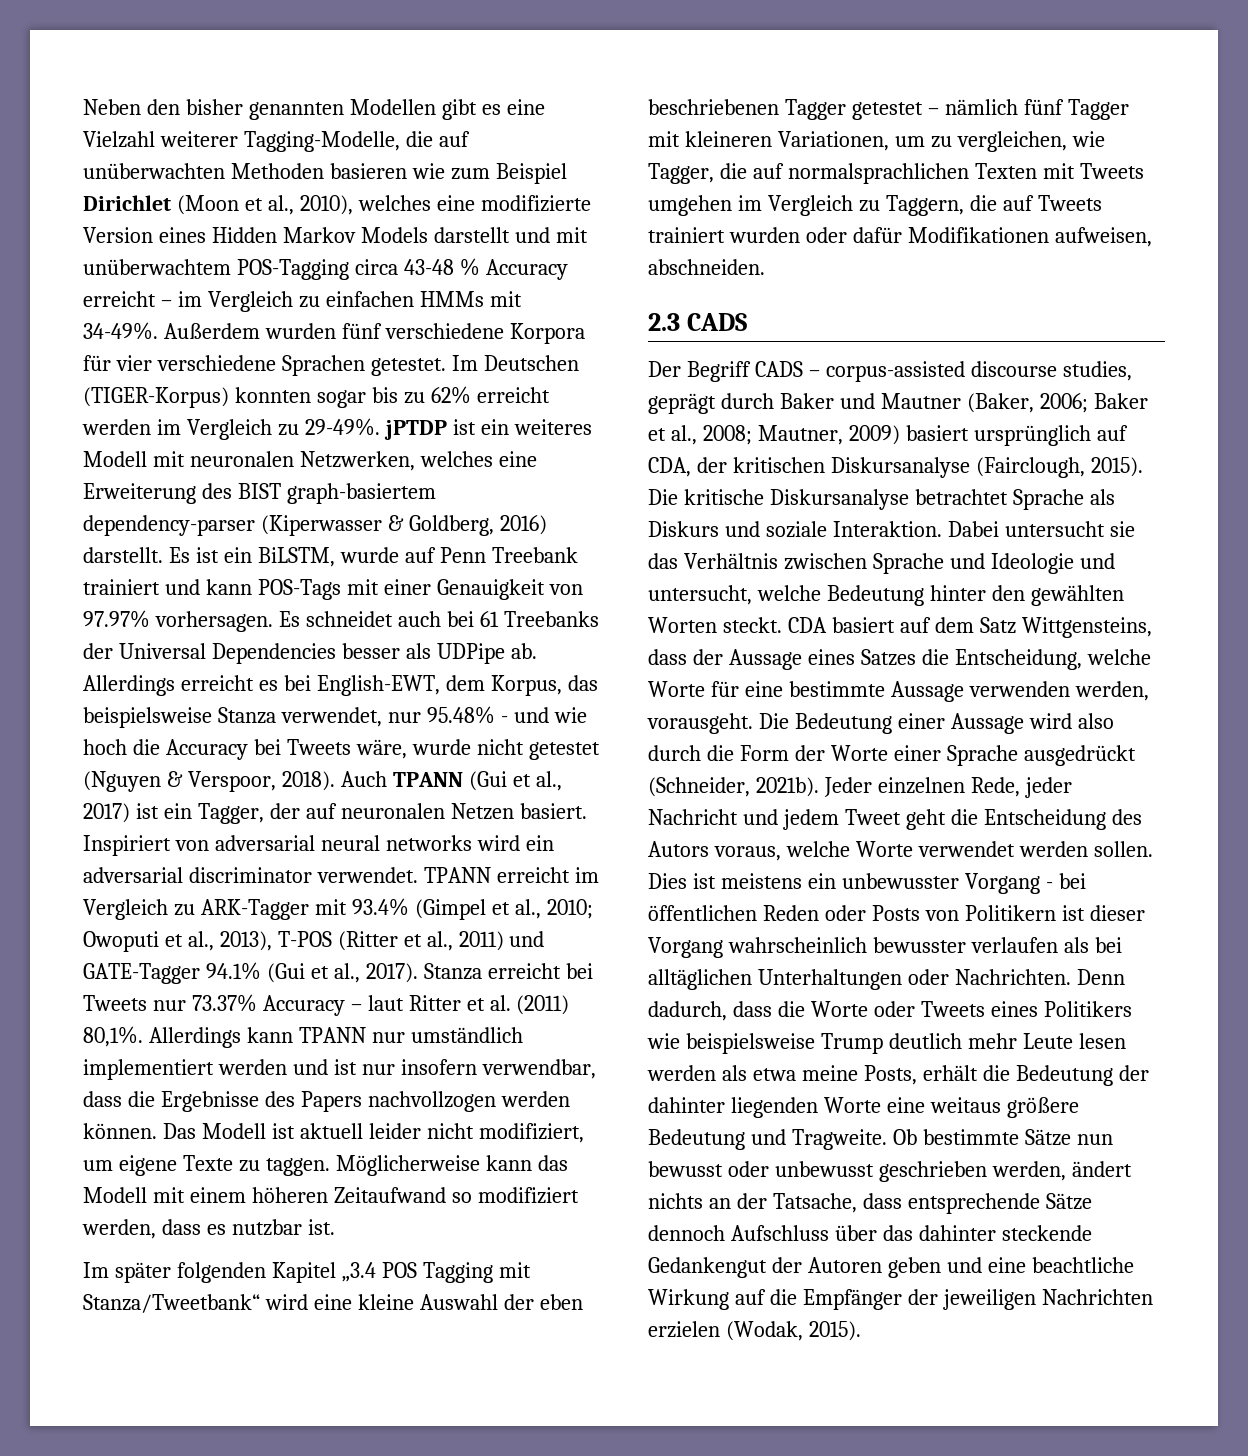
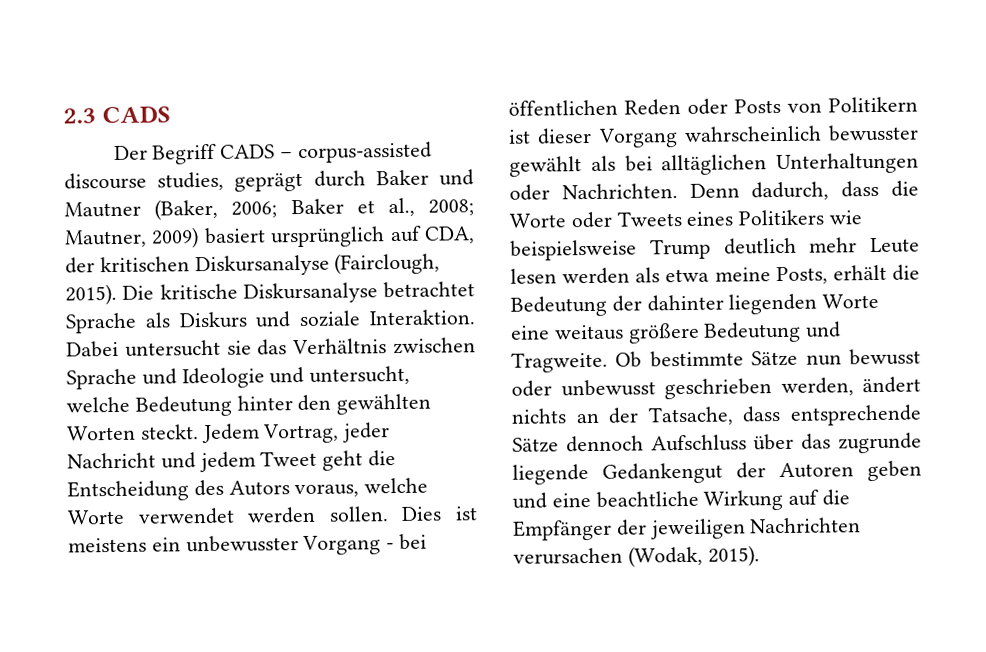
[83,99,545,120] [83,131,470,152] [83,163,567,184] [83,195,591,215] [83,227,588,243] [83,258,568,280] [83,291,522,312] [83,322,585,344] [83,355,579,376] [83,386,550,408] [82,418,592,440] [83,451,537,471] [83,483,436,504] [83,515,547,536] [83,547,578,567] [83,579,583,600] [83,610,599,632] [83,643,537,664] [83,675,598,696] [83,706,587,728] [83,739,600,760] [83,771,562,792] [83,803,587,824] [83,835,554,856] [83,867,599,883] [83,898,593,920] [83,931,545,952] [83,962,593,984] [83,994,570,1016] [83,1026,523,1048] [83,1059,596,1080] [83,1091,570,1112] [83,1123,584,1143] [83,1155,568,1176] [83,1187,579,1204] [82,1219,335,1239] [83,1262,531,1283] [83,1294,583,1313] [648,99,1129,120] [648,131,1105,152] [648,163,1144,184] [648,195,1102,216] [648,227,1152,247] [648,259,765,275] Neben den bisher genannten Modellen gibt es eine Vielzahl weiterer Tagging-Modelle, die auf unüberwachten Methoden basieren wie zum Beispiel Dirichlet (Moon et al., 2010), welches eine modifizierte Version eines Hidden Markov Models darstellt und mit unüberwachtem POS-Tagging circa 43-48 % Accuracy erreicht – im Vergleich zu einfachen HMMs mit 34-49%. Außerdem wurden fünf verschiedene Korpora für vier verschiedene Sprachen getestet. Im Deutschen (TIGER-Korpus) konnten sogar bis zu 62% erreicht werden im Vergleich zu 29-49%. jPTDP ist ein weiteres Modell mit neuronalen Netzwerken, welches eine Erweiterung des BIST graph-basiertem dependency-parser (Kiperwasser & Goldberg, 2016) darstellt. Es ist ein BiLSTM, wurde auf Penn Treebank trainiert und kann POS-Tags mit einer Genauigkeit von 97.97% vorhersagen. Es schneidet auch bei 61 Treebanks der Universal Dependencies besser als UDPipe ab. Allerdings erreicht es bei English-EWT, dem Korpus, das beispielsweise Stanza verwendet, nur 95.48% - und wie hoch die Accuracy bei Tweets wäre, wurde nicht getestet (Nguyen & Verspoor, 2018). Auch TPANN (Gui et al., 2017) ist ein Tagger, der auf neuronalen Netzen basiert. Inspiriert von adversarial neural networks wird ein adversarial discriminator verwendet. TPANN erreicht im Vergleich zu ARK-Tagger mit 93.4% (Gimpel et al., 2010; Owoputi et al., 2013), T-POS (Ritter et al., 2011) und GATE-Tagger 94.1% (Gui et al., 2017). Stanza erreicht bei Tweets nur 73.37% Accuracy – laut Ritter et al. (2011) 80,1%. Allerdings kann TPANN nur umständlich implementiert werden und ist nur insofern verwendbar, dass die Ergebnisse des Papers nachvollzogen werden können. Das Modell ist aktuell leider nicht modifiziert, um eigene Texte zu taggen. Möglicherweise kann das Modell mit einem höheren Zeitaufwand so modifiziert werden, dass es nutzbar ist. // Im später folgenden Kapitel „3.4 POS Tagging mit Stanza/Tweetbank“ wird eine kleine Auswahl der eben beschriebenen Tagger getestet – nämlich fünf Tagger mit kleineren Variationen, um zu vergleichen, wie Tagger, die auf normalsprachlichen Texten mit Tweets umgehen im Vergleich zu Taggern, die auf Tweets trainiert wurden oder dafür Modifikationen aufweisen, abschneiden. // -> (63, 116) none
[787,617,1152,638] [648,649,1151,670] [648,681,1149,702] [647,713,1114,734] [648,745,1136,766] [648,777,1020,797] CDA basiert auf dem Satz Wittgensteins, dass der Aussage eines Satzes die Entscheidung, welche Worte für eine bestimmte Aussage verwenden werden, vorausgeht. Die Bedeutung einer Aussage wird also durch die Form der Worte einer Sprache ausgedrückt (Schneider, 2021b). Jeder einzelnen Rede, -> [201,423,340,444] Jedem Vortrag,
[970,937,1058,953] verlaufen -> [509,156,582,177] gewählt
[918,1225,1092,1241] dahinter steckende -> [838,432,922,454] [512,464,589,485] zugrunde liegende
[648,1321,720,1338] erzielen -> [513,547,623,565] verursachen

